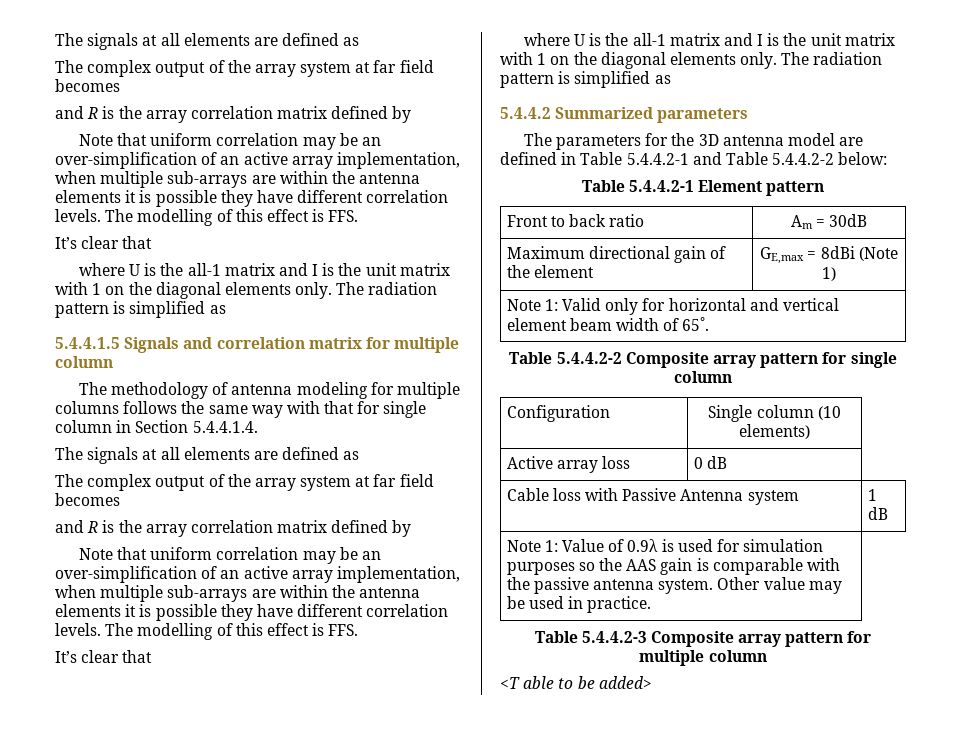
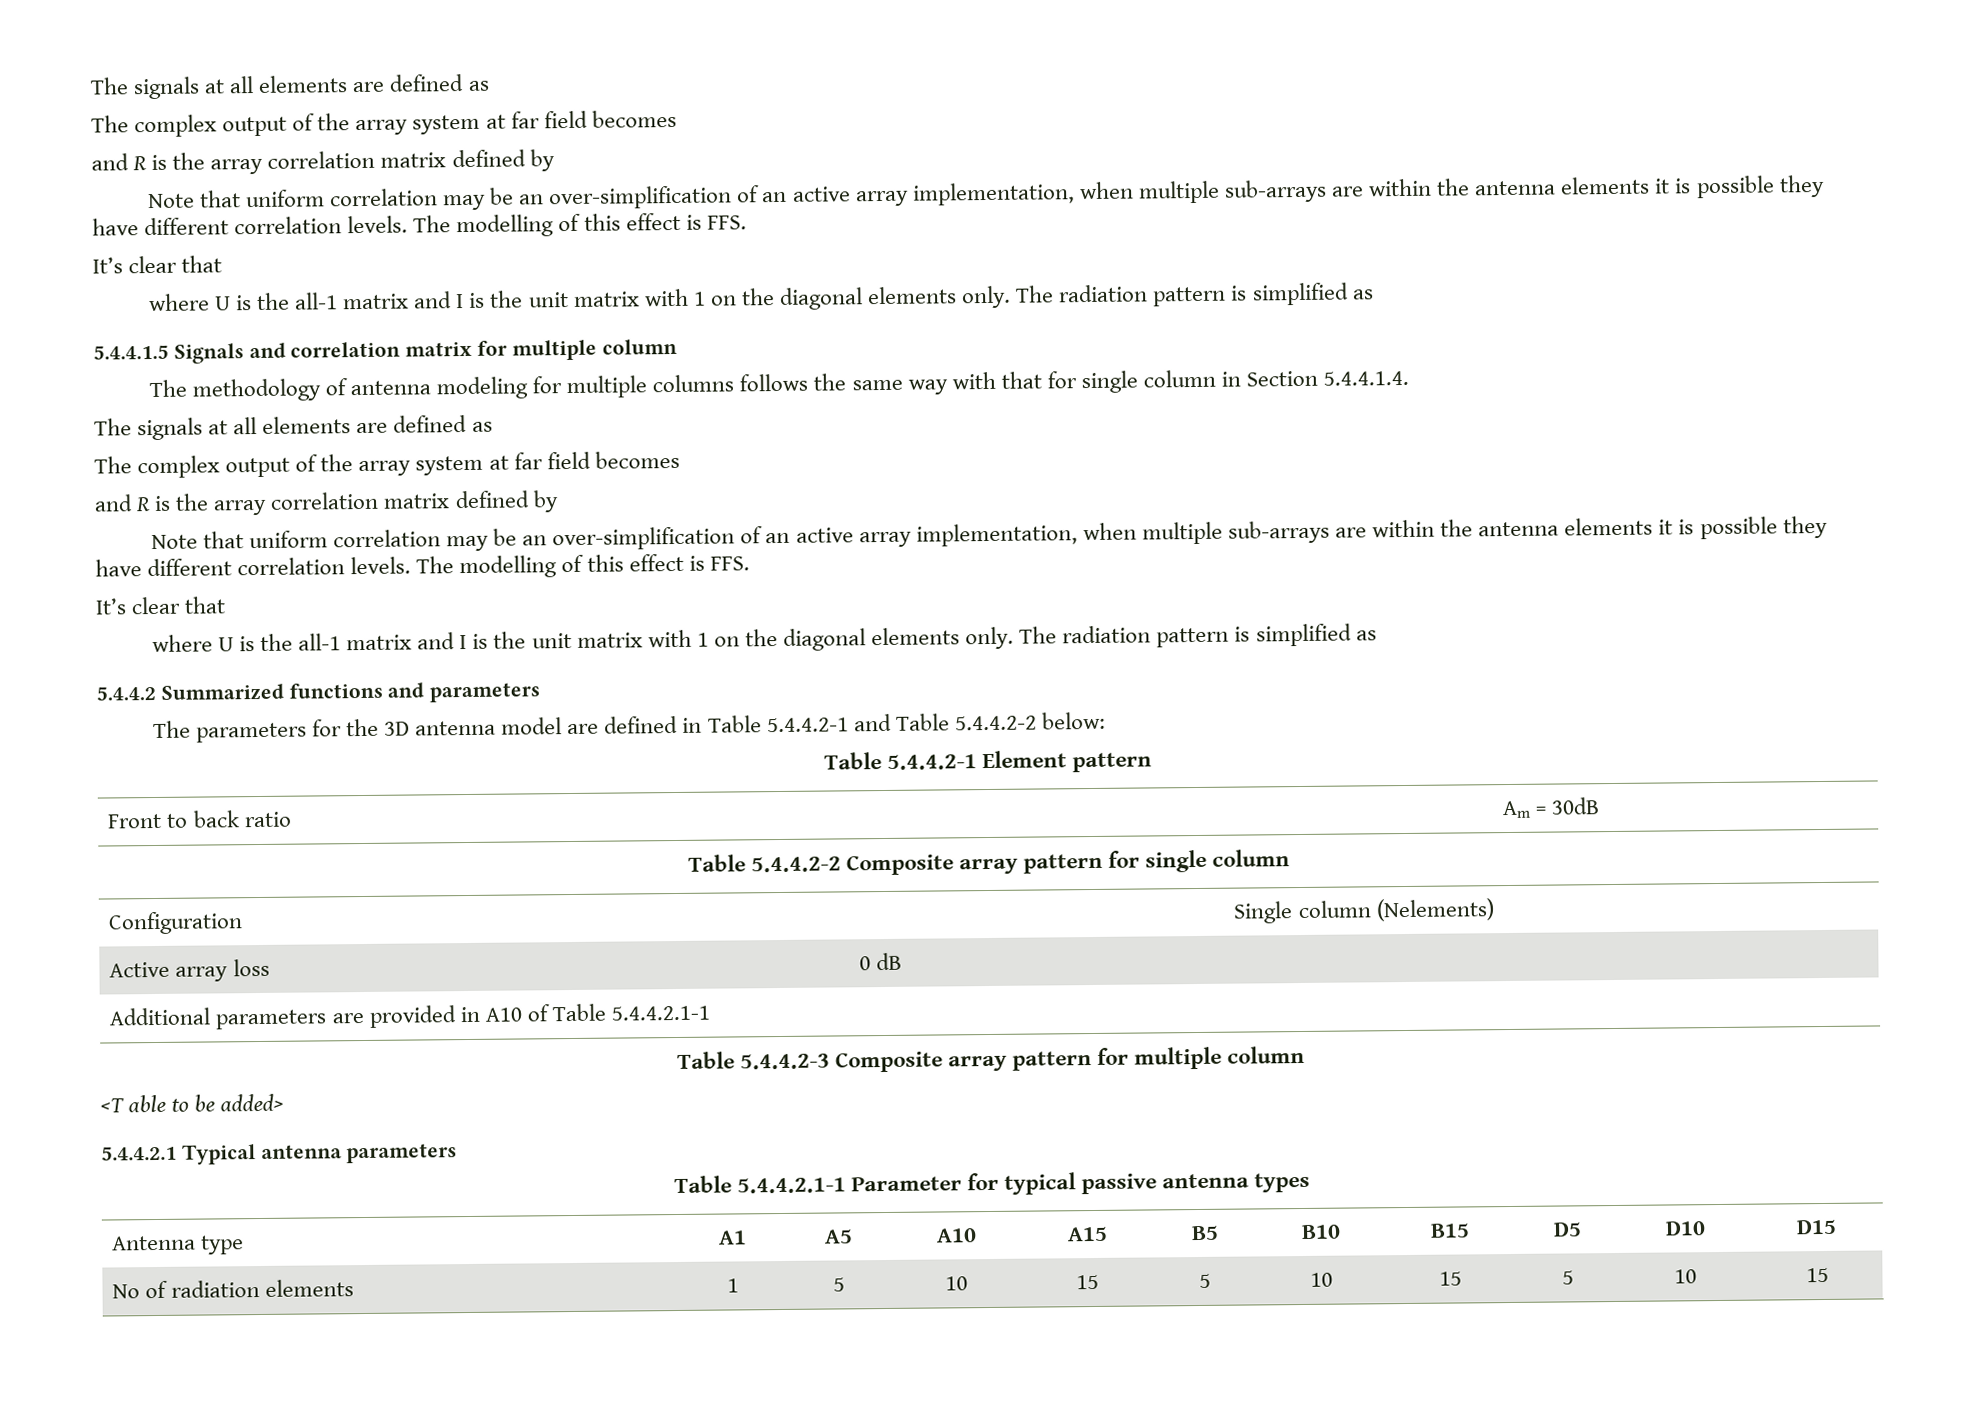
(654, 113) none -> [288,682,425,699] functions and
[506,246,727,263] [506,265,594,278] [760,246,898,264] [822,267,836,281] [506,298,840,315] [506,317,710,331] // Maximum directional gain of the element | GE,max = 8dBi (Note 1) // Note 1: Valid only for horizontal and vertical element beam width of 65˚. -> (1601, 806) none
[817,406,841,420] [739,424,810,439] (10 elements) -> [1375,898,1495,922] (Nelements)
[506,488,799,505] [867,489,877,501] [867,507,888,520] [506,539,824,552] [506,558,841,575] [506,577,842,594] [506,596,652,613] Cable loss with Passive Antenna system | 1 dB // Note 1: Value of 0.9λ is used for simulation purposes so the AAS gain is comparable with the passive antenna system. Other value may be used in practice. -> [109,1003,710,1030] Additional parameters are provided in A10 of Table 5.4.4.2.1-1
(652, 682) none -> [101,1143,458,1165] [673,1172,1311,1195] [112,1235,245,1255] [718,1230,747,1245] [823,1229,853,1244] [935,1228,977,1243] [1066,1226,1108,1242] [1190,1225,1219,1241] [1301,1224,1341,1240] [1430,1223,1470,1238] [1552,1222,1582,1237] [1664,1221,1706,1236] [1796,1219,1837,1235] [112,1279,354,1299] [727,1278,739,1293] [832,1277,845,1292] [945,1276,968,1291] [1076,1274,1099,1290] [1199,1273,1211,1288] [1310,1272,1333,1287] [1439,1271,1462,1286] [1561,1270,1574,1285] [1674,1269,1697,1284] [1805,1267,1829,1283] // 5.4.4.2.1 Typical antenna parameters // Table 5.4.4.2.1-1 Parameter for typical passive antenna types // Antenna type | A1 | A5 | A10 | A15 | B5 | B10 | B15 | D5 | D10 | D15 // No of radiation elements | 1 | 5 | 10 | 15 | 5 | 10 | 15 | 5 | 10 | 15

